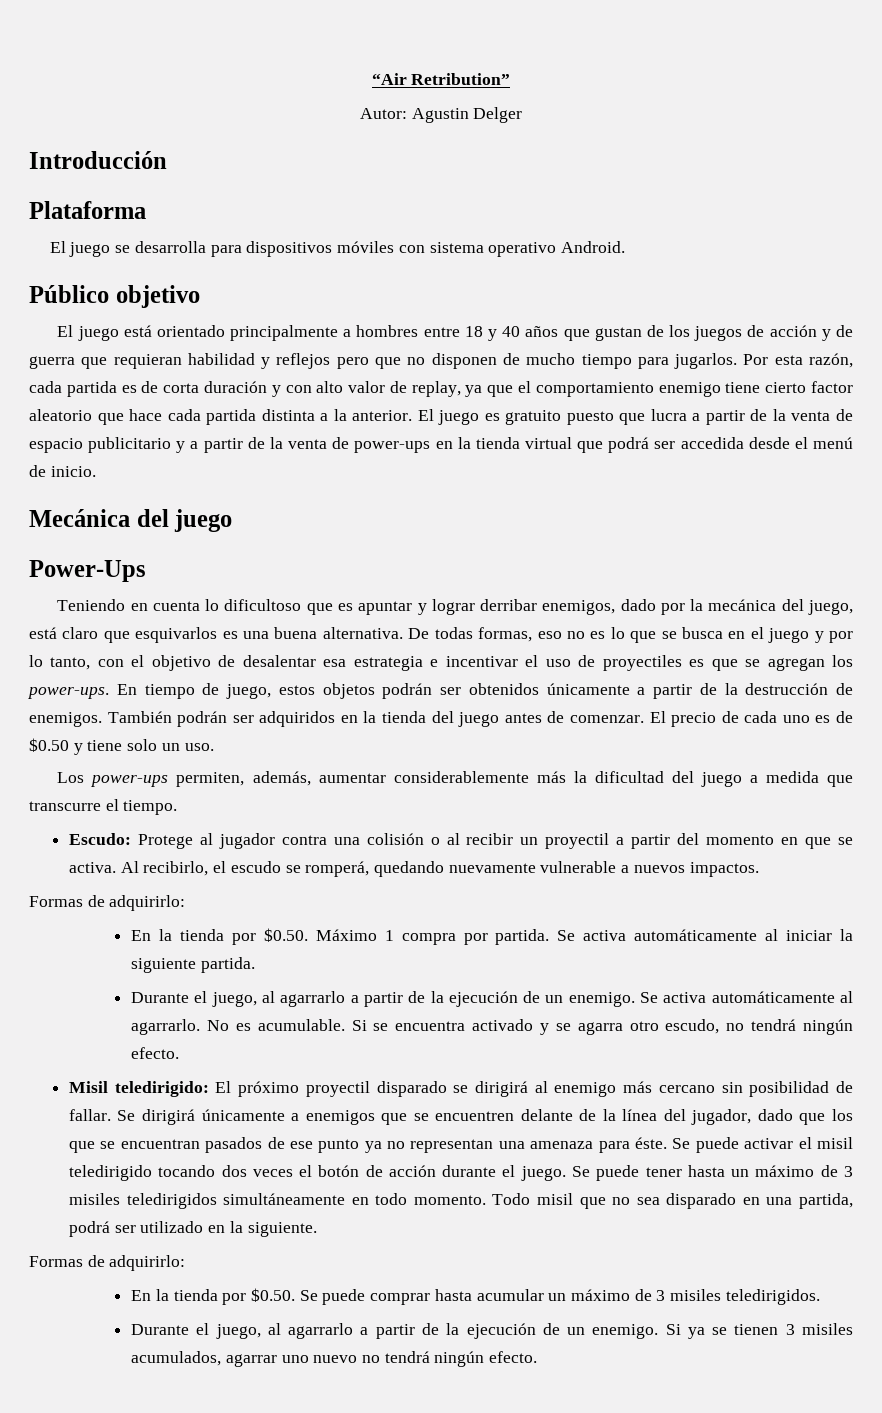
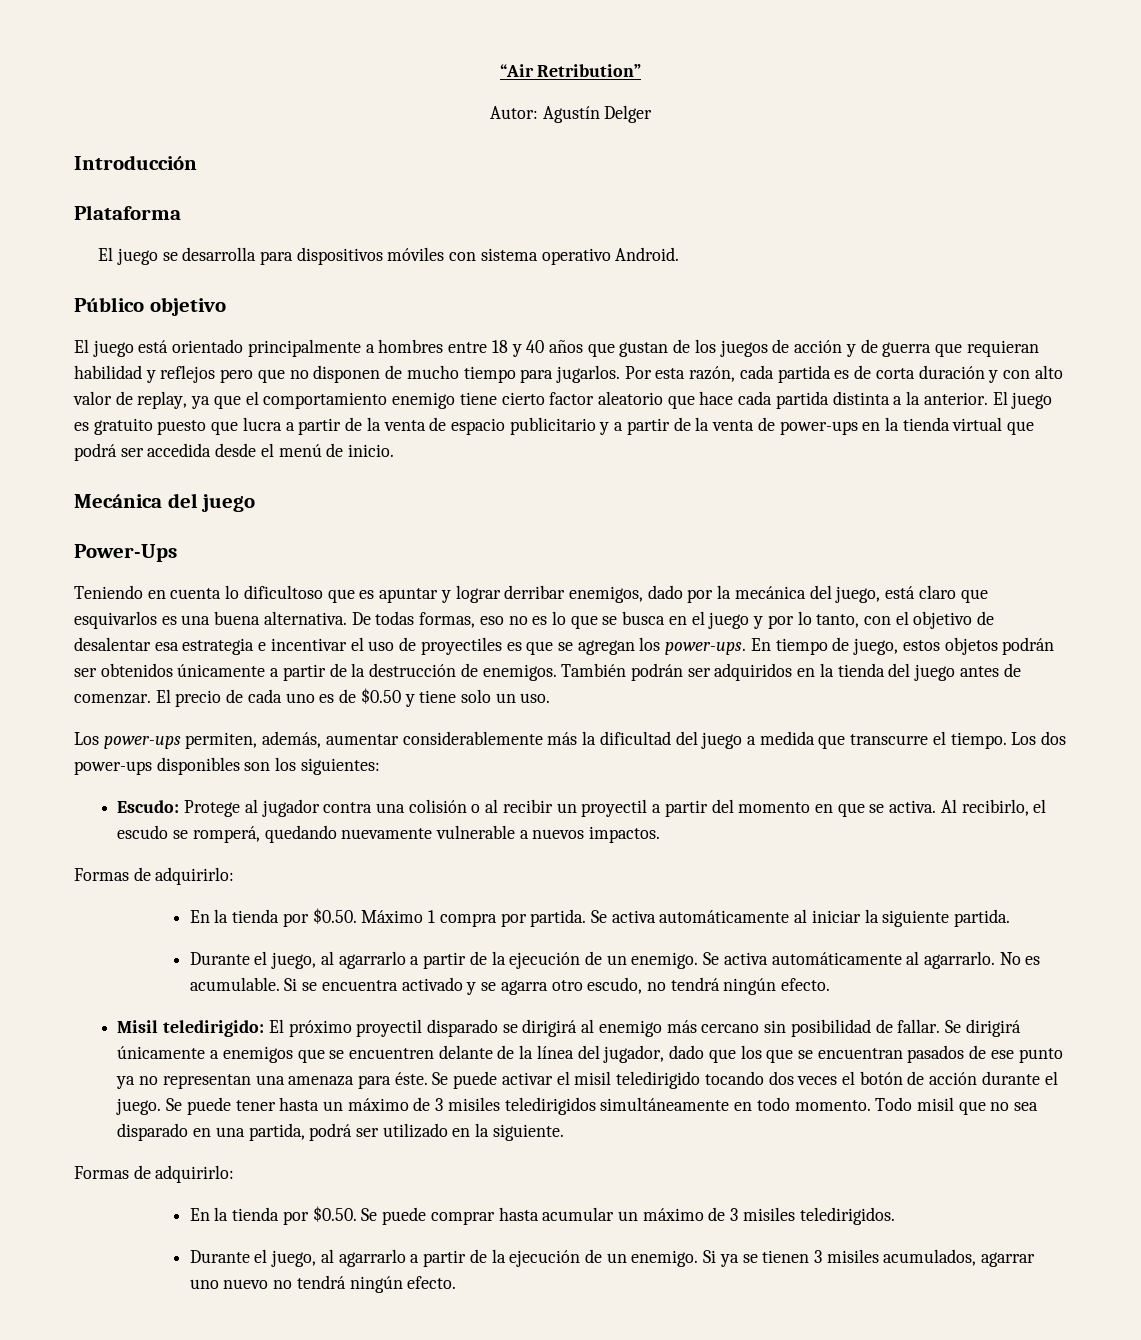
[411,108,469,123] Agustin -> [542,106,600,123] Agustín
(178, 807) none -> [1011,731,1067,745] [74,757,380,775] Los dos power-ups disponibles son los siguientes:

